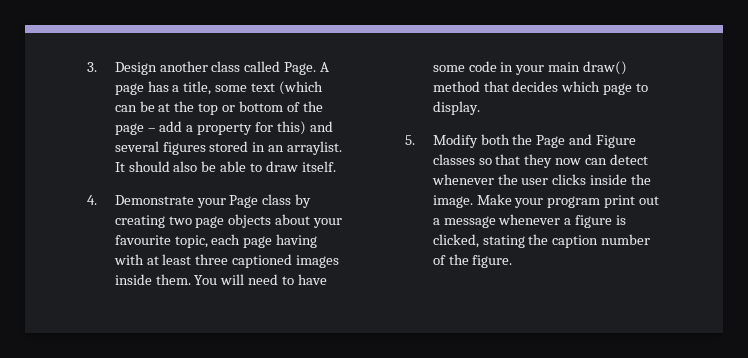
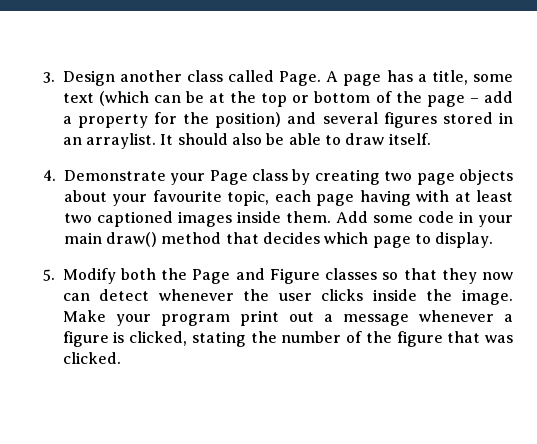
[277,121,307,135] this) -> [183,112,282,128] the position)
[195,254,229,265] three -> [63,213,92,223] two
[194,274,328,285] You will need to have -> [335,211,368,223] Add
[552,235,599,248] caption -> (277, 337) none
[472,255,513,268] figure. -> [396,331,513,347] [62,352,121,364] figure that was clicked.

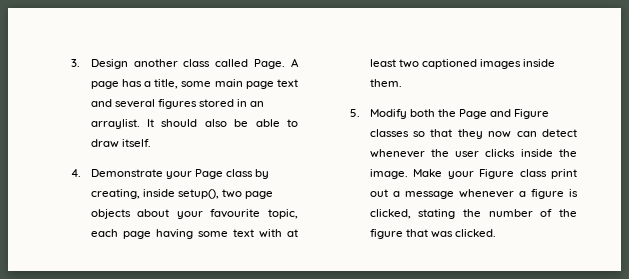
[62,91,513,107] [62,112,282,128] text (which can be at the top or bottom of the page – add a property for the position) -> [214,79,298,89] main page text
[314,169,380,185] creating -> [90,189,219,199] creating, inside setup(),
(411, 198) none -> [197,229,254,237] some text
[335,211,513,227] [63,232,494,248] Add some code in your main draw() method that decides which page to display. -> (402, 83) none
[160,314,230,326] program -> [479,169,547,179] Figure class

